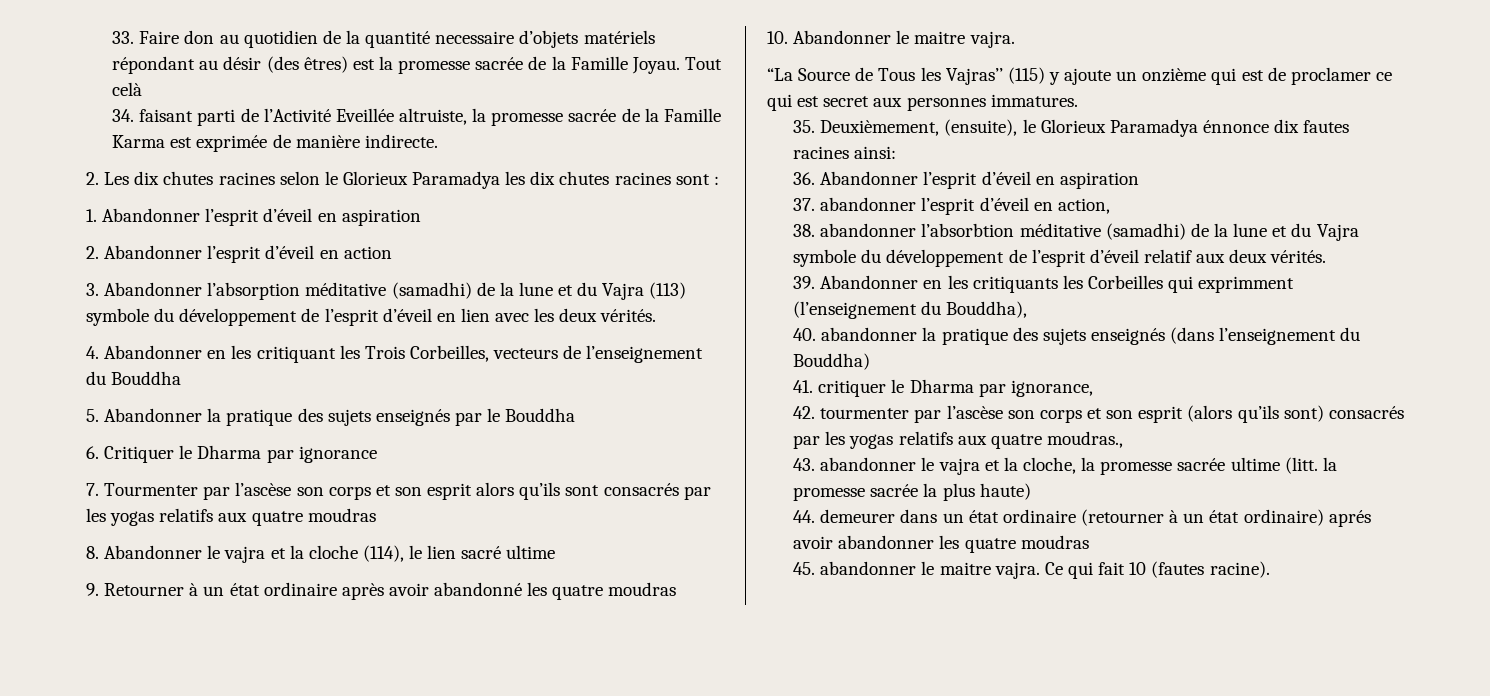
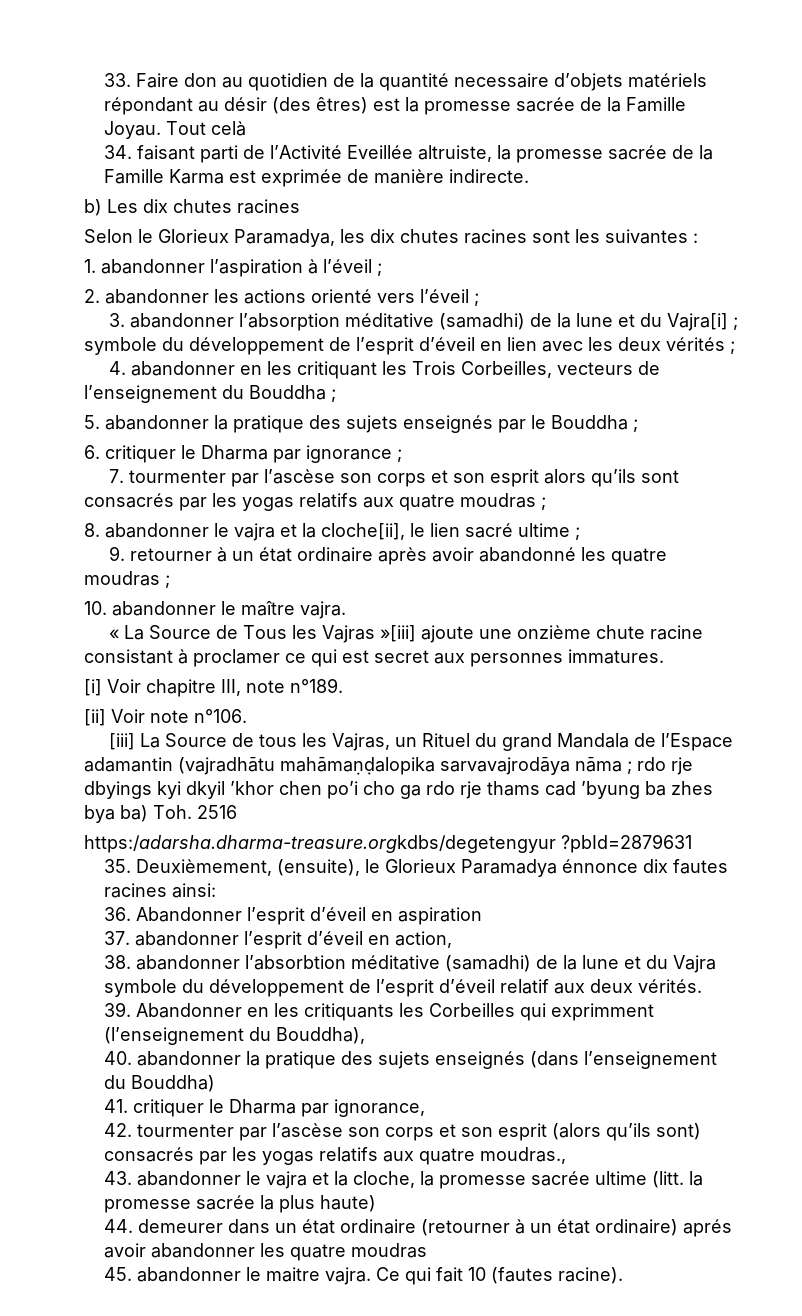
[86,172,99,185] 2. -> [84,199,102,216] b)
[279,171,501,189] selon le Glorieux Paramadya -> [84,229,335,247] // Selon le Glorieux Paramadya,
(710, 179) none -> [575,229,688,244] les suivantes
[102,208,421,226] [86,245,392,263] Abandonner l’esprit d’éveil en aspiration // 2. Abandonner l’esprit d’éveil en action -> [101,259,382,277] [84,289,479,306] abandonner l’aspiration à l’éveil ; // 2. abandonner les actions orienté vers l’éveil ;
[104,282,203,296] Abandonner -> [130,313,235,328] abandonner
[602,282,687,300] Vajra (113) -> [667,313,739,331] Vajra[i] ;
[600,309,657,322] vérités. -> [666,337,735,354] vérités ;
[104,345,203,359] Abandonner -> [131,361,236,376] abandonner
(182, 378) none -> [331,389,336,402] ;
[104,408,203,422] Abandonner -> [105,415,209,430] abandonner
(576, 415) none -> [633,419,638,432] ;
[104,446,175,463] Critiquer -> [105,445,176,463] critiquer
(377, 454) none -> [397,449,402,462] ;
[104,483,199,496] Tourmenter -> [129,470,227,483] tourmenter
(376, 515) none -> [541,497,546,510] ;
[104,545,404,563] Abandonner le vajra et la cloche (114), -> [105,523,405,541] abandonner le vajra et la cloche[ii],
(556, 552) none -> [575,527,580,540] ;
[104,583,185,596] Retourner -> [130,548,213,561] retourner
(677, 589) none -> [165,575,170,588] ;
[793,30,966,44] Abandonner le maitre -> [112,601,295,616] abandonner le maître
[767,68,793,81] “La -> [109,625,145,640] « La
[945,67,1286,85] Vajras’’ (115) y ajoute un onzième qui est de -> [322,625,704,643] [84,649,188,664] Vajras »[iii] ajoute une onzième chute racine consistant à
(1078, 100) none -> [84,678,343,697] [84,709,247,726] [109,733,734,751] [84,757,693,775] [84,781,713,799] [84,805,237,823] [84,834,692,853] // [i] Voir chapitre III, note n°189. // [ii] Voir note n°106. // [iii] La Source de tous les Vajras, un Rituel du grand Mandala de l’Espace adamantin (vajradhātu mahāmaṇḍalopika sarvavajrodāya nāma ; rdo rje dbyings kyi dkyil ’khor chen po’i cho ga rdo rje thams cad ’byung ba zhes bya ba) Toh. 2516 // https:/adarsha.dharma-treasure.orgkdbs/degetengyur ?pbId=2879631

